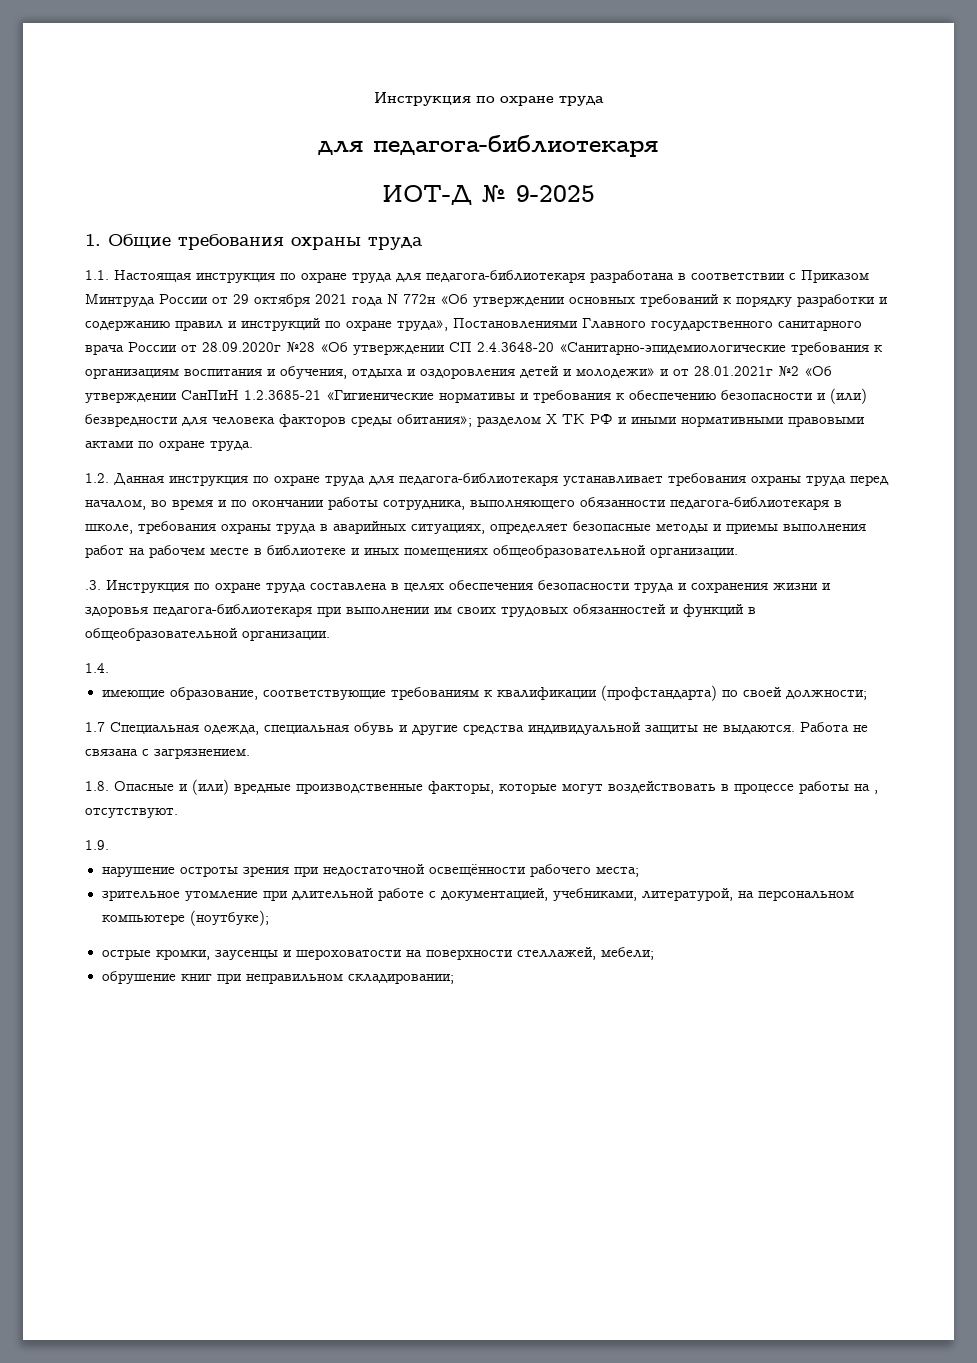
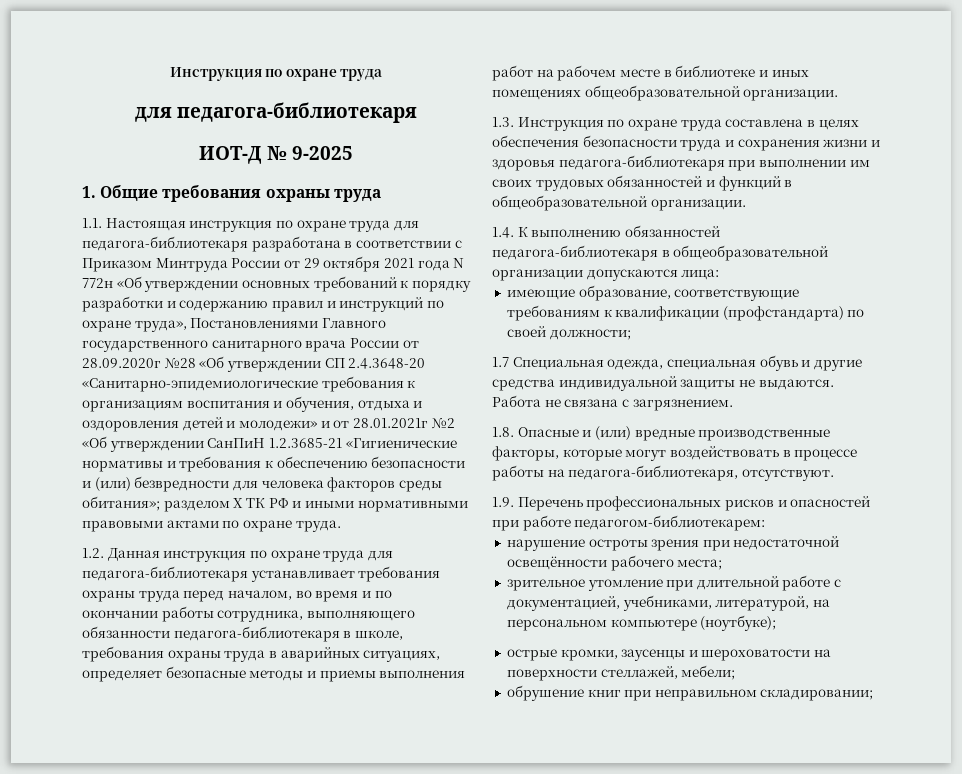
[85,580,101,590] .3. -> [492,117,514,127] 1.3.
(109, 668) none -> [517,225,720,237] [492,245,829,261] [492,269,720,281] К выполнению обязанностей педагога-библиотекаря в общеобразовательной организации допускаются лица:
[874,790,878,794] , -> [568,465,739,481] педагога-библиотекаря,
(109, 845) none -> [517,496,871,511] [492,515,766,531] Перечень профессиональных рисков и опасностей при работе педагогом-библиотекарем:

